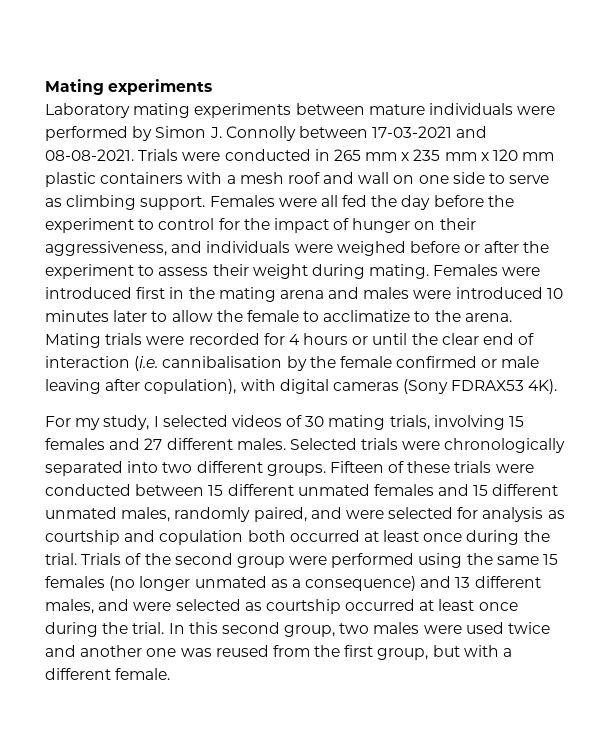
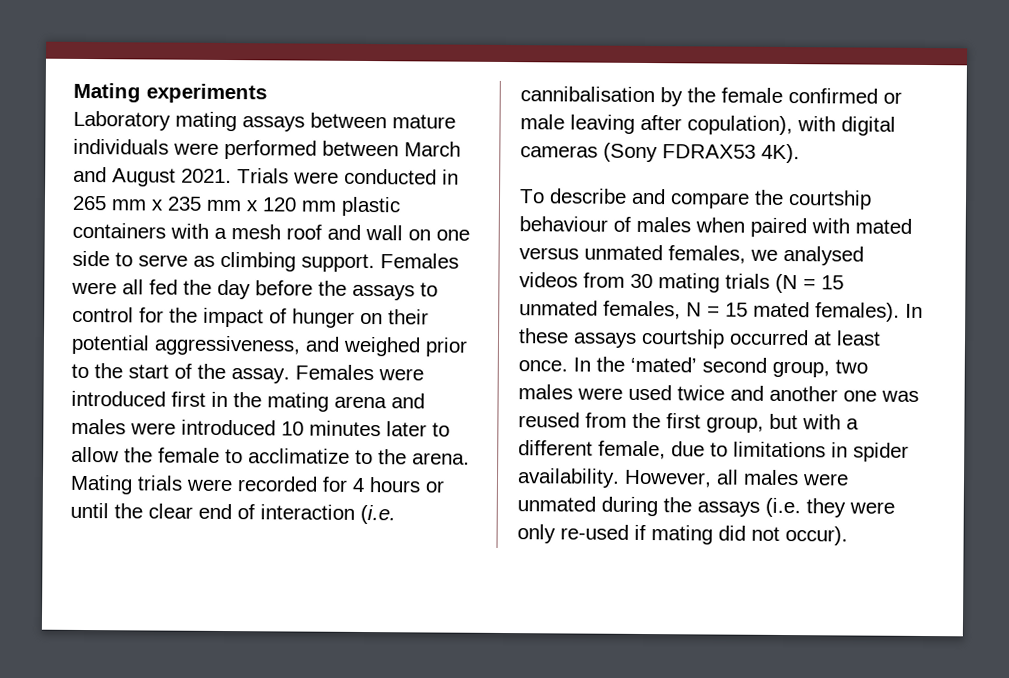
[194,103,292,118] experiments -> [242,116,305,132] assays
[132,126,488,141] [45,149,134,161] by Simon J. Connolly between 17-03-2021 and 08-08-2021. -> [322,140,461,157] [73,166,232,187] between March and August 2021.
[45,218,134,233] experiment -> [352,284,415,301] assays
(476, 224) none -> [71,334,150,355] potential
[206,241,550,256] [45,264,430,279] individuals were weighed before or after the experiment to assess their weight during mating. -> [343,336,468,357] [71,363,290,384] weighed prior to the start of the assay.
[45,415,525,430] [45,438,566,453] [45,461,534,476] [45,484,559,496] [45,507,565,522] [45,530,550,545] [45,553,559,568] [45,576,541,591] [45,599,518,614] [45,622,218,637] For my study, I selected videos of 30 mating trials, involving 15 females and 27 different males. Selected trials were chronologically separated into two different groups. Fifteen of these trials were conducted between 15 different unmated females and 15 different unmated males, randomly paired, and were selected for analysis as courtship and copulation both occurred at least once during the trial. Trials of the second group were performed using the same 15 females (no longer unmated as a consequence) and 13 different males, and were selected as courtship occurred at least once during the trial. In this -> [519,188,872,210] [519,216,912,238] [519,244,864,266] [519,272,844,294] [519,300,923,322] [518,328,881,349] [518,356,697,373] To describe and compare the courtship behaviour of males when paired with mated versus unmated females, we analysed videos from 30 mating trials (N = 15 unmated females, N = 15 mated females). In these assays courtship occurred at least once. In the ‘mated’
[115,668,171,680] female. -> [598,440,909,462] [517,468,849,488] [517,496,895,518] [517,524,848,546] female, due to limitations in spider availability. However, all males were unmated during the assays (i.e. they were only re-used if mating did not occur).

